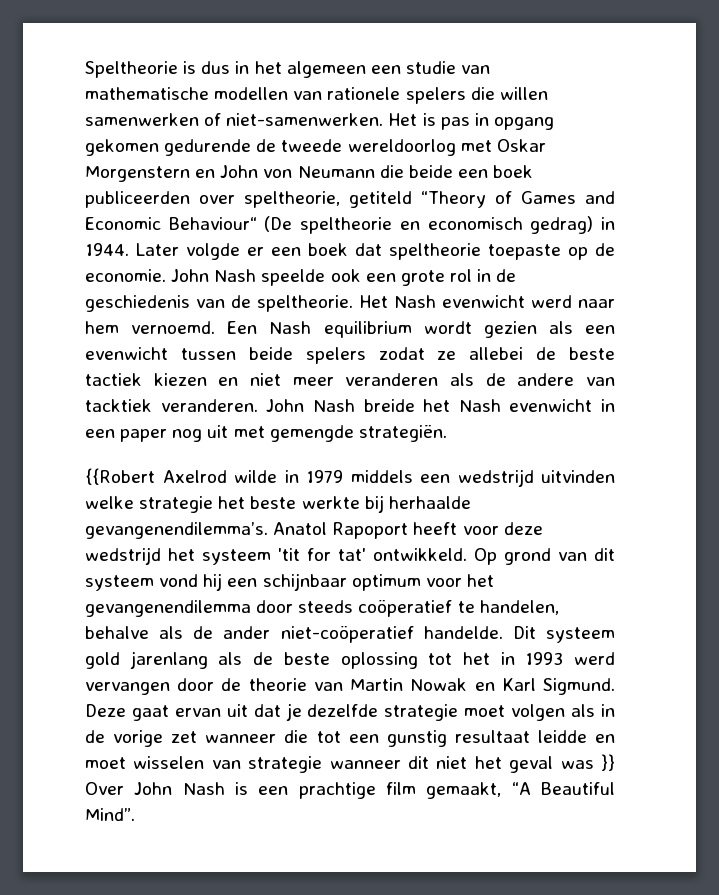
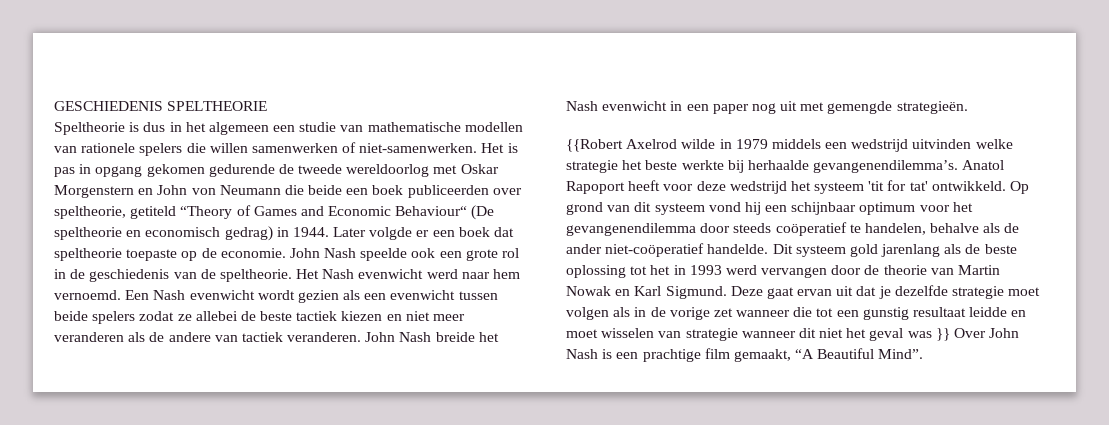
(85, 69) none -> [54,101,268,111] GESCHIEDENIS SPELTHEORIE //
[323,321,412,338] equilibrium -> [189,290,255,300] evenwicht
[85,399,152,412] tacktiek -> [241,332,283,342] tactiek
[358,424,447,442] strategiën. -> [896,101,968,114] strategieën.

